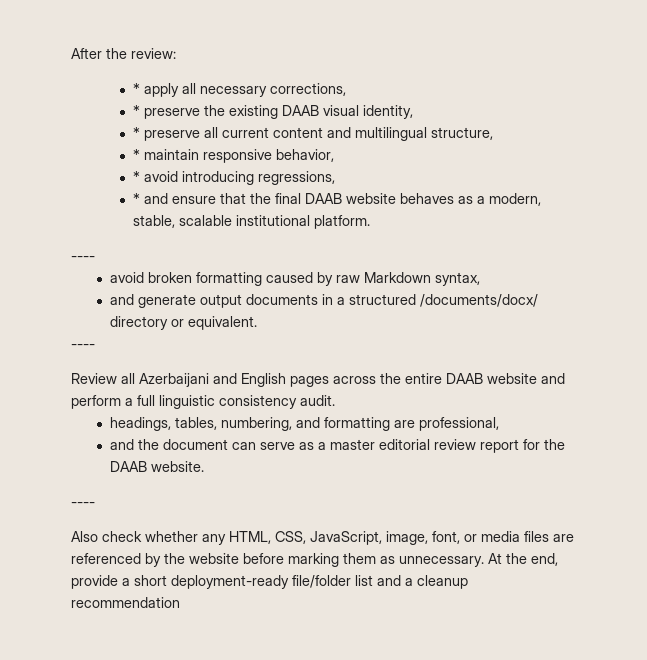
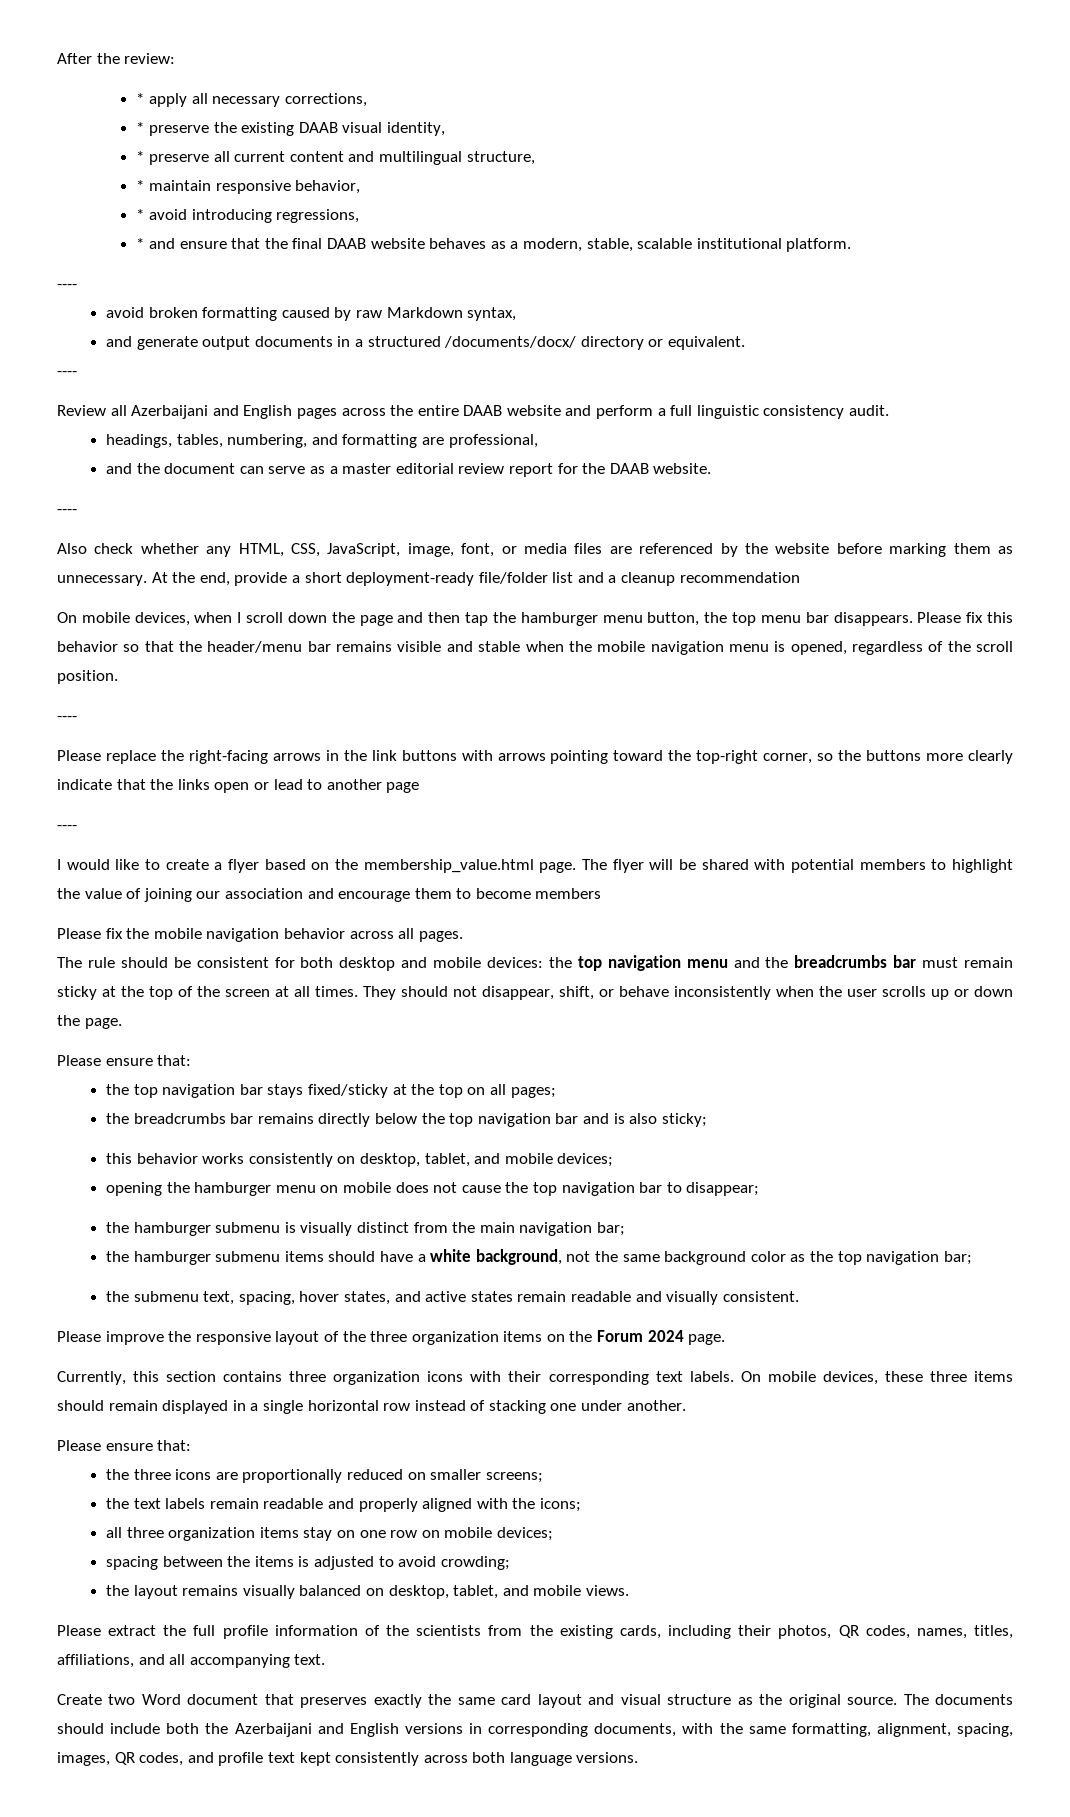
(180, 602) none -> [57,612,1014,626] [57,641,1014,655] [57,670,118,684] [57,716,77,721] [57,750,1014,764] [57,779,420,793] [57,825,77,830] [57,859,1013,873] [57,888,602,902] [57,928,463,942] [57,955,1013,971] [57,986,1013,1000] [57,1015,122,1029] [57,1055,192,1066] [106,1084,556,1098] [106,1113,707,1127] [106,1153,614,1167] [106,1182,760,1196] [106,1222,625,1236] [106,1249,972,1265] [106,1291,799,1305] [57,1330,726,1345] [57,1371,1013,1385] [57,1400,686,1414] [57,1440,192,1451] [106,1469,543,1483] [106,1498,581,1512] [106,1527,553,1541] [106,1556,510,1570] [106,1585,629,1599] [57,1625,1013,1639] [57,1654,326,1668] [57,1694,1014,1708] [57,1723,1013,1737] [57,1752,639,1766] // On mobile devices, when I scroll down the page and then tap the hamburger menu button, the top menu bar disappears. Please fix this behavior so that the header/menu bar remains visible and stable when the mobile navigation menu is opened, regardless of the scroll position. // ---- // Please replace the right-facing arrows in the link buttons with arrows pointing toward the top-right corner, so the buttons more clearly indicate that the links open or lead to another page // ---- // I would like to create a flyer based on the membership_value.html page. The flyer will be shared with potential members to highlight the value of joining our association and encourage them to become members // Please fix the mobile navigation behavior across all pages. // The rule should be consistent for both desktop and mobile devices: the top navigation menu and the breadcrumbs bar must remain sticky at the top of the screen at all times. They should not disappear, shift, or behave inconsistently when the user scrolls up or down the page. // Please ensure that: // the top navigation bar stays fixed/sticky at the top on all pages; // the breadcrumbs bar remains directly below the top navigation bar and is also sticky; // this behavior works consistently on desktop, tablet, and mobile devices; // opening the hamburger menu on mobile does not cause the top navigation bar to disappear; // the hamburger submenu is visually distinct from the main navigation bar; // the hamburger submenu items should have a white background, not the same background color as the top navigation bar; // the submenu text, spacing, hover states, and active states remain readable and visually consistent. // Please improve the responsive layout of the three organization items on the Forum 2024 page. // Currently, this section contains three organization icons with their corresponding text labels. On mobile devices, these three items should remain displayed in a single horizontal row instead of stacking one under another. // Please ensure that: // the three icons are proportionally reduced on smaller screens; // the text labels remain readable and properly aligned with the icons; // all three organization items stay on one row on mobile devices; // spacing between the items is adjusted to avoid crowding; // the layout remains visually balanced on desktop, tablet, and mobile views. // Please extract the full profile information of the scientists from the existing cards, including their photos, QR codes, names, titles, affiliations, and all accompanying text. // Create two Word document that preserves exactly the same card layout and visual structure as the original source. The documents should include both the Azerbaijani and English versions in corresponding documents, with the same formatting, alignment, spacing, images, QR codes, and profile text kept consistently across both language versions.

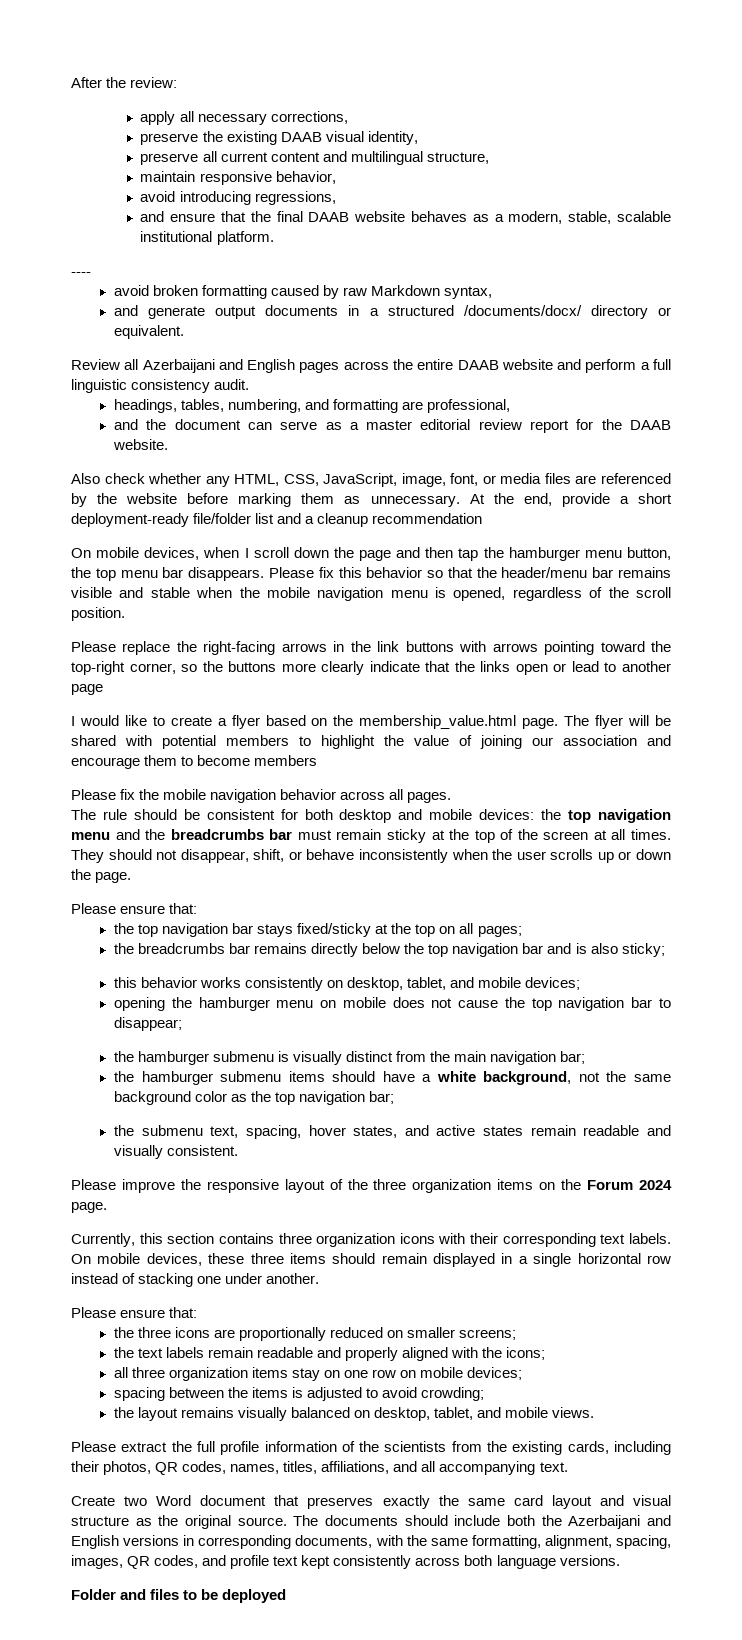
[136,93,145,104] * -> (178, 82) none
[136,122,145,133] * -> (348, 117) none
[136,151,145,162] * -> (418, 138) none
[136,180,145,191] * -> (489, 158) none
[136,209,145,220] * -> (336, 177) none
[136,238,145,249] * -> (336, 198) none
[57,371,77,376] // ---- -> (184, 332) none
[57,509,77,514] // ---- -> (168, 444) none
[57,716,77,721] // ---- -> (125, 614) none
[57,825,77,830] // ---- -> (103, 689) none
(639, 1757) none -> [71,1589,287,1603] // Folder and files to be deployed

